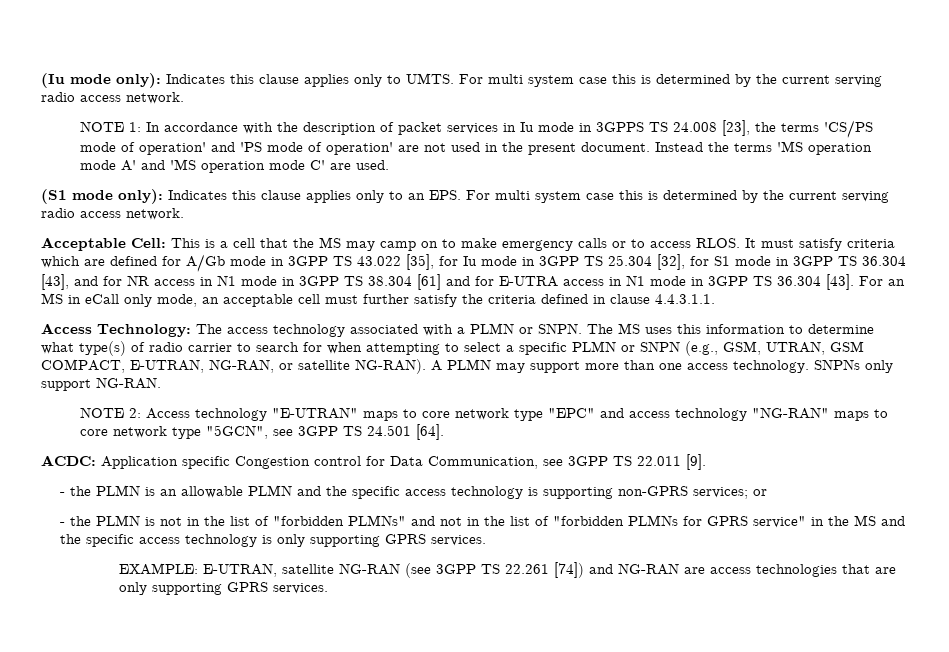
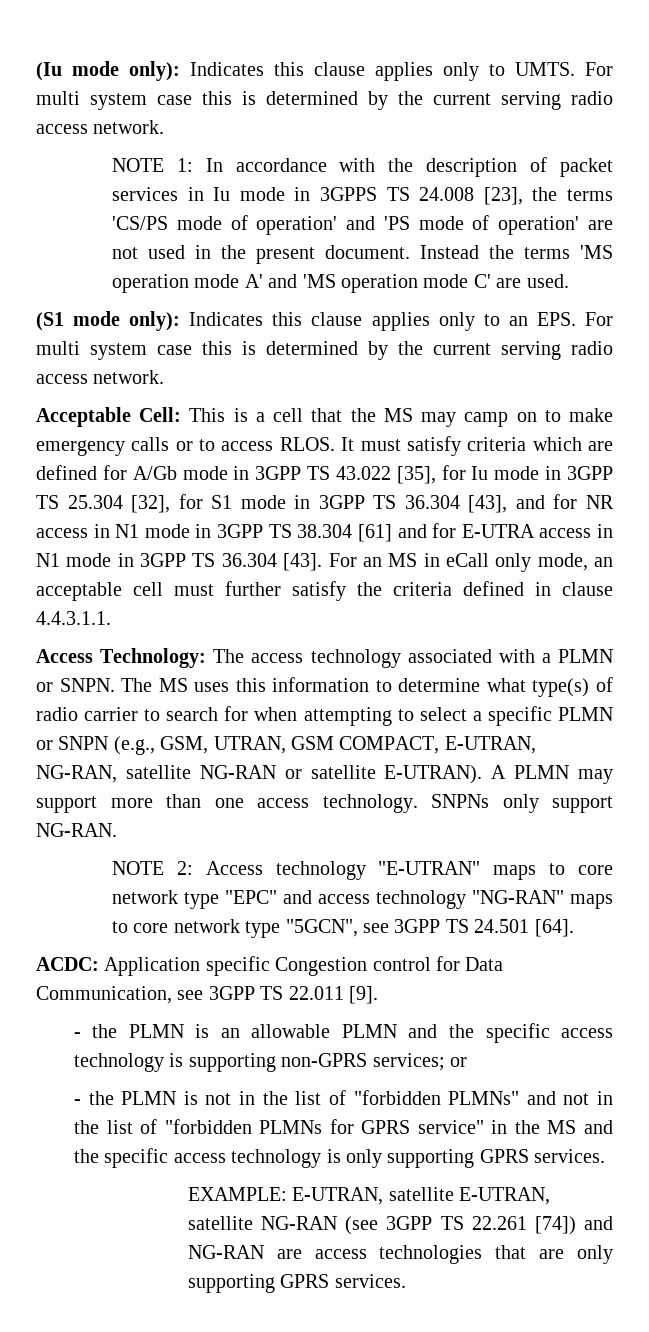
(274, 366) none -> [125,765,276,779] satellite NG-RAN
[355,359,426,374] NG-RAN). -> [384,765,483,784] E-UTRAN).
(334, 569) none -> [459,1187,551,1205] [187,1216,253,1230] E-UTRAN, satellite

